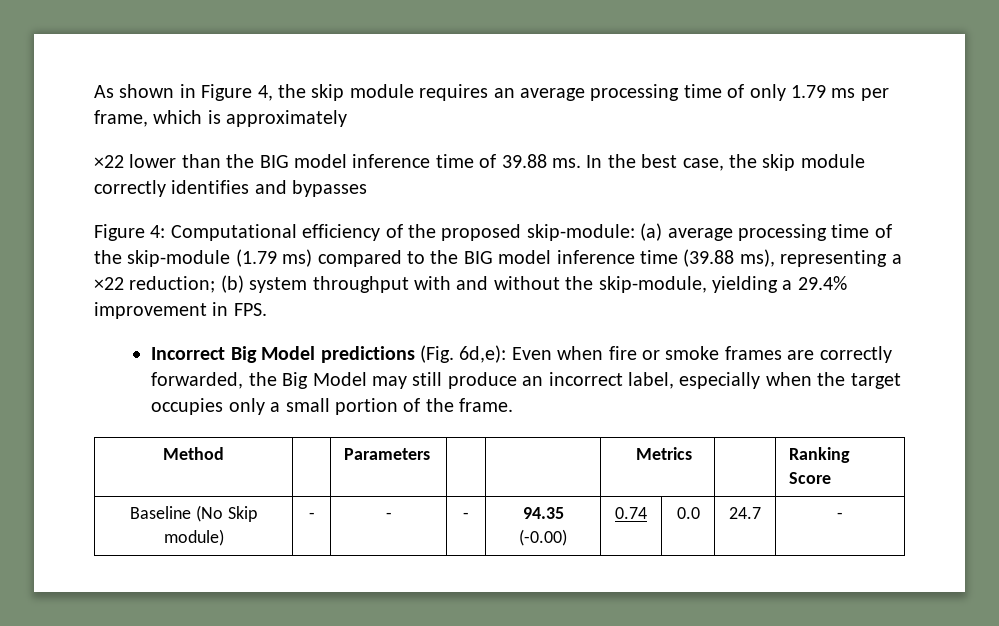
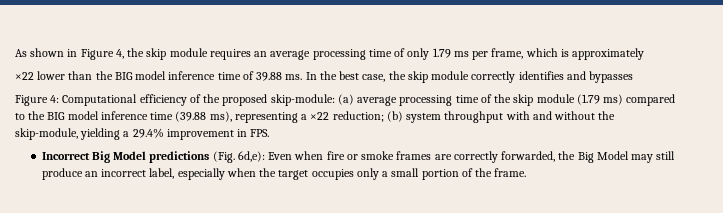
[127,250,231,267] skip-module -> [513,94,575,106] skip module
[163,447,224,460] [344,448,431,460] [635,447,692,460] [789,447,851,463] [789,472,832,484] [130,505,257,522] [163,529,224,546] [308,512,315,519] [385,512,392,519] [463,512,469,519] [522,507,564,519] [519,529,567,546] [615,507,647,519] [676,507,700,519] [729,507,761,519] [837,512,843,519] // Method | | Parameters | | | Metrics | | Ranking Score // Baseline (No Skip module) | - | - | - | 94.35 (-0.00) | 0.74 | 0.0 | 24.7 | - -> (527, 172) none

